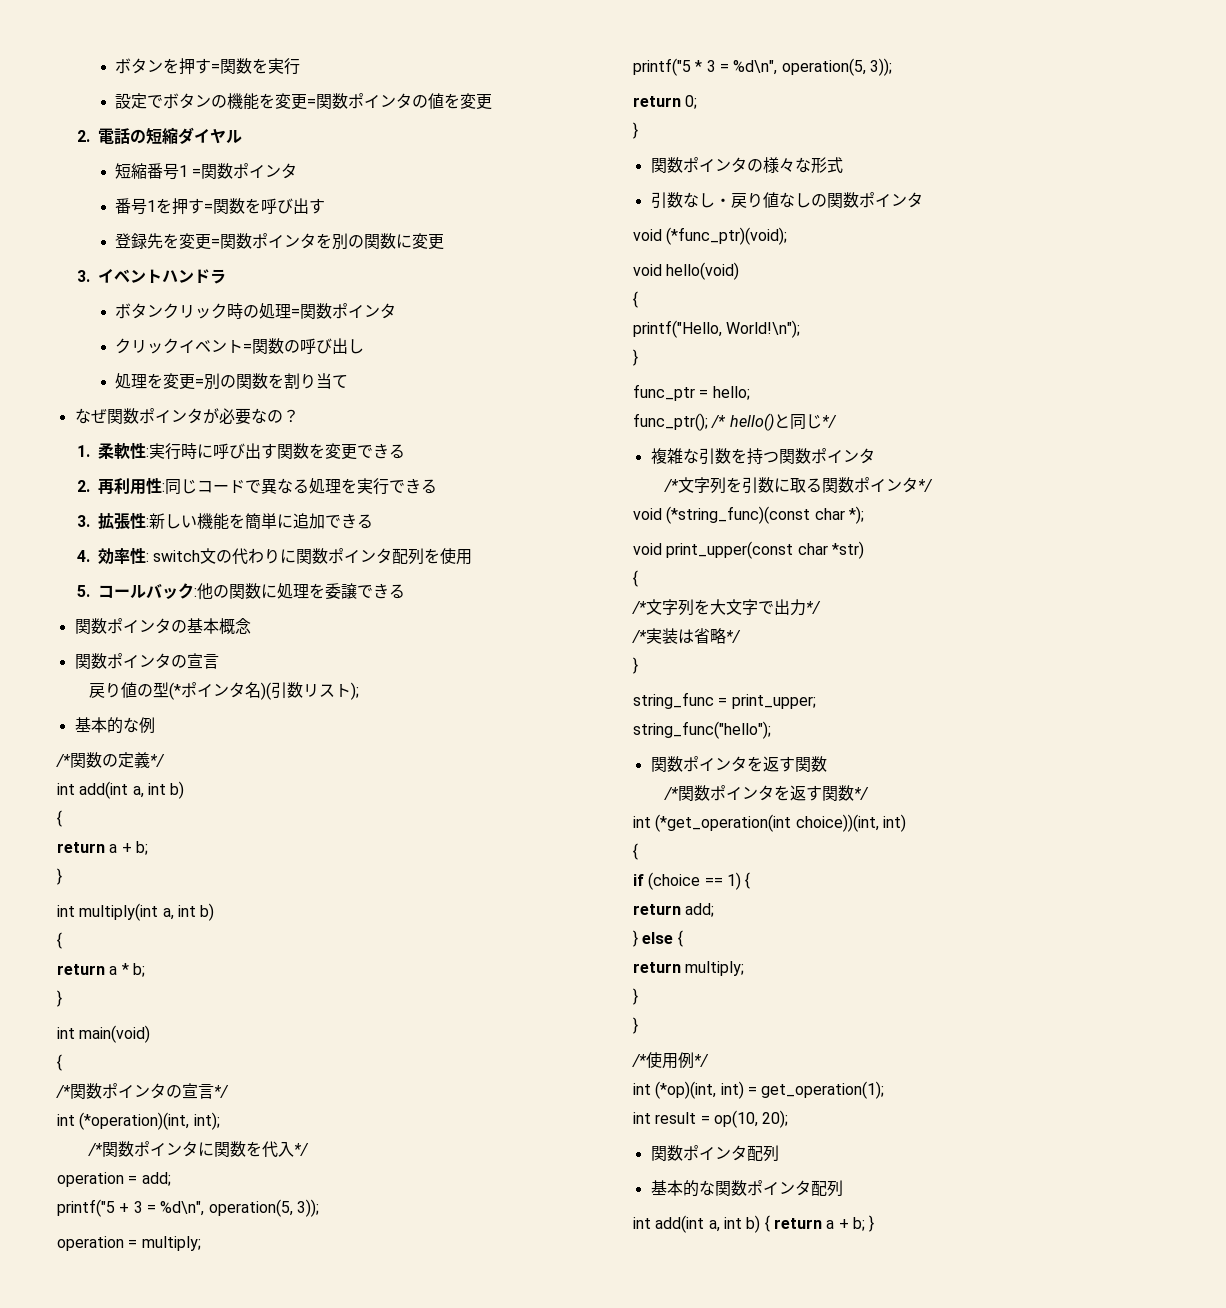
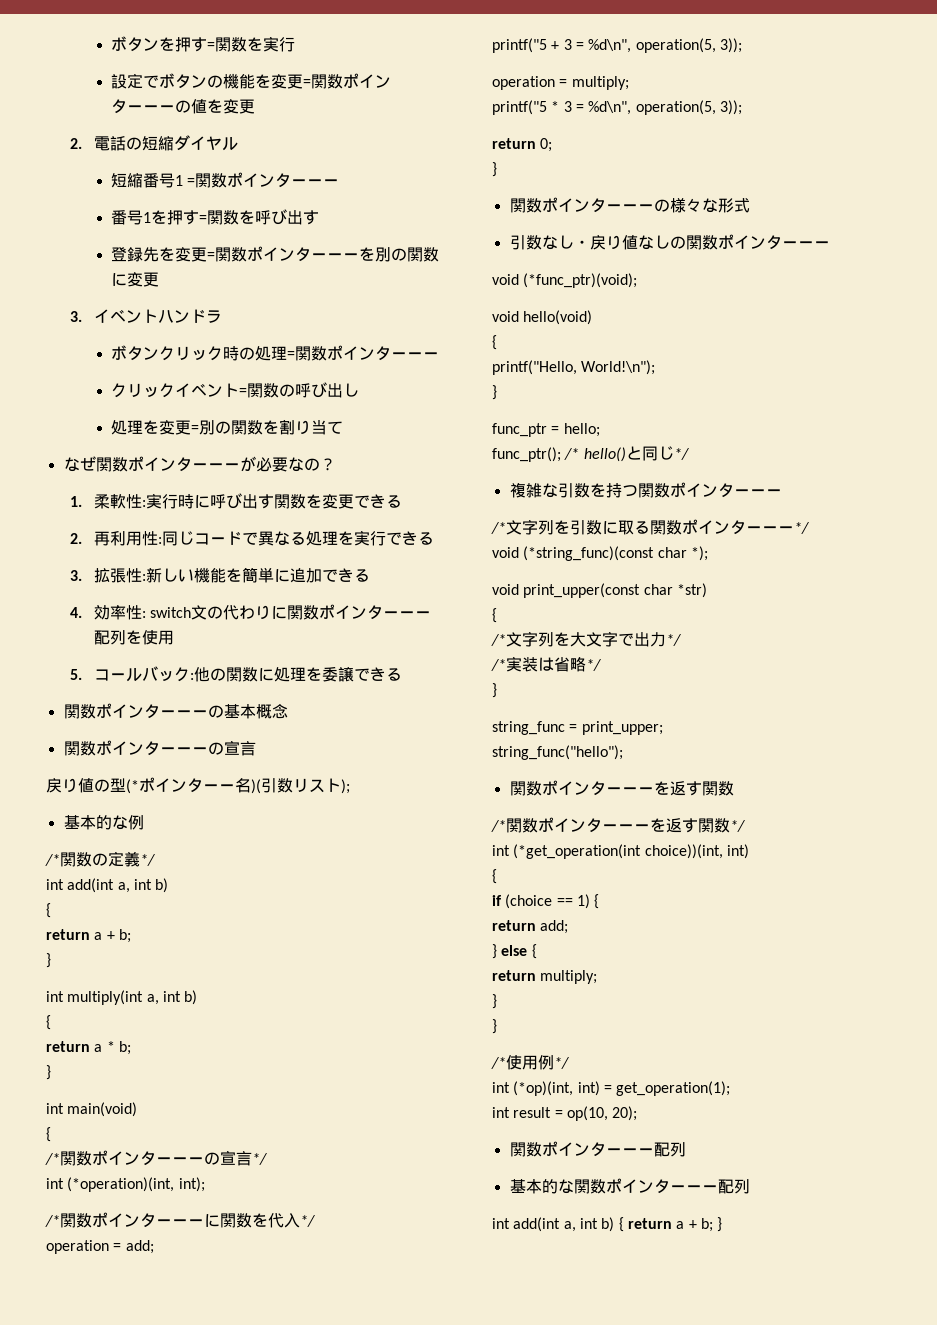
(412, 101) none -> [127,105,176,112] ーーー
(298, 171) none -> [291,179,340,186] ーーー
(316, 241) none -> [311,253,360,260] ーーー
(396, 311) none -> [391,352,440,359] ーーー
(203, 416) none -> [191,463,240,470] ーーー
(393, 556) none -> [382,611,431,618] ーーー
(171, 626) none -> [159,710,208,717] ーーー
(171, 661) none -> [159,747,208,754] ーーー
(246, 690) none -> [203,784,235,791] ーー
(166, 1091) none -> [156,1157,204,1164] ーーー
(199, 1149) none -> [156,1219,204,1226] ーーー
(747, 165) none -> [605,204,654,211] ーーー
(923, 200) none -> [781,241,830,248] ーーー
(875, 456) none -> [733,489,782,496] ーーー
(919, 485) none -> [746,526,794,533] ーーー
(747, 764) none -> [605,787,654,794] ーーー
(775, 793) none -> [602,824,650,831] ーーー
(747, 1153) none -> [605,1148,654,1155] ーーー
(811, 1188) none -> [669,1185,718,1192] ーーー

